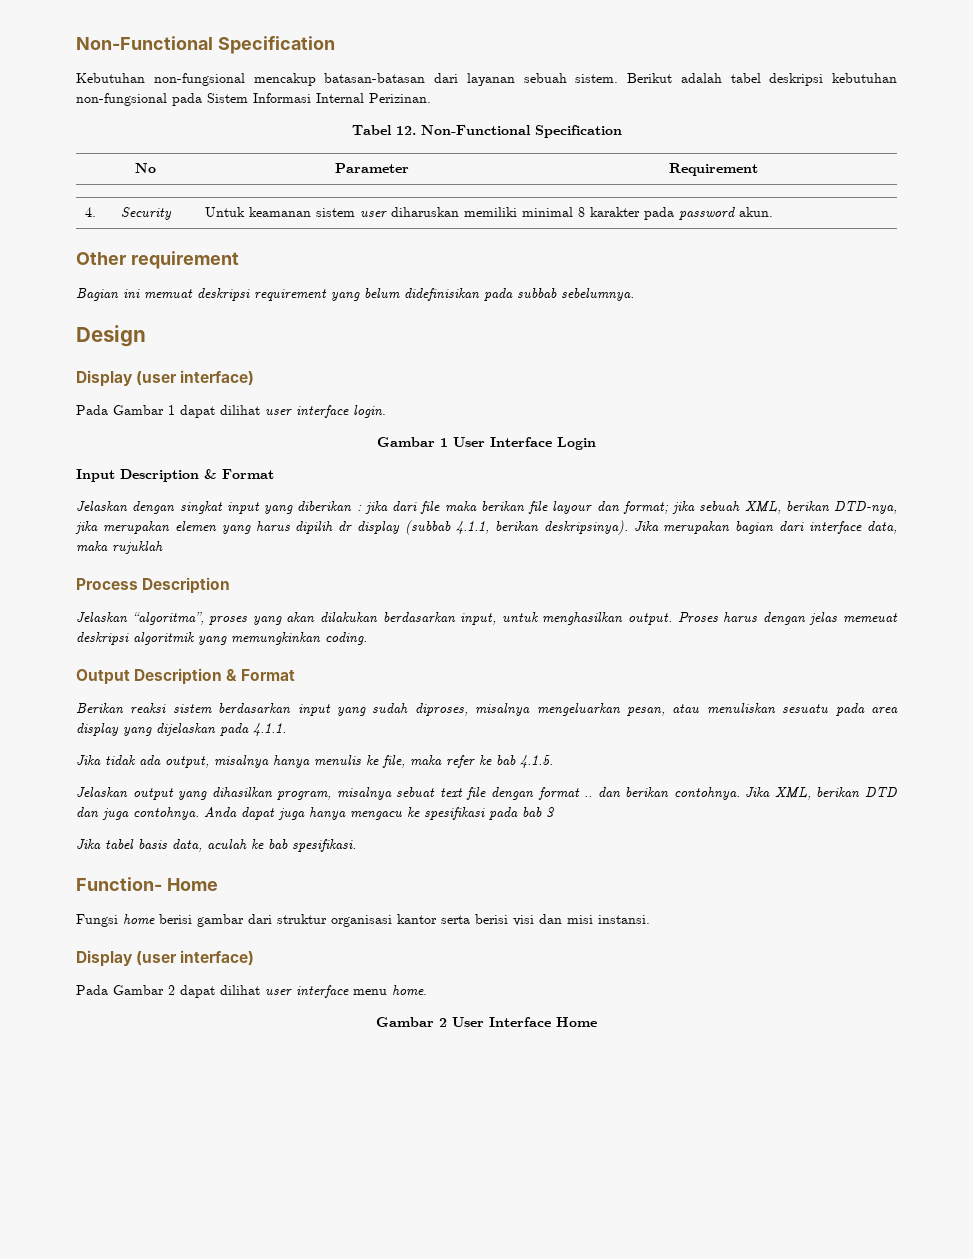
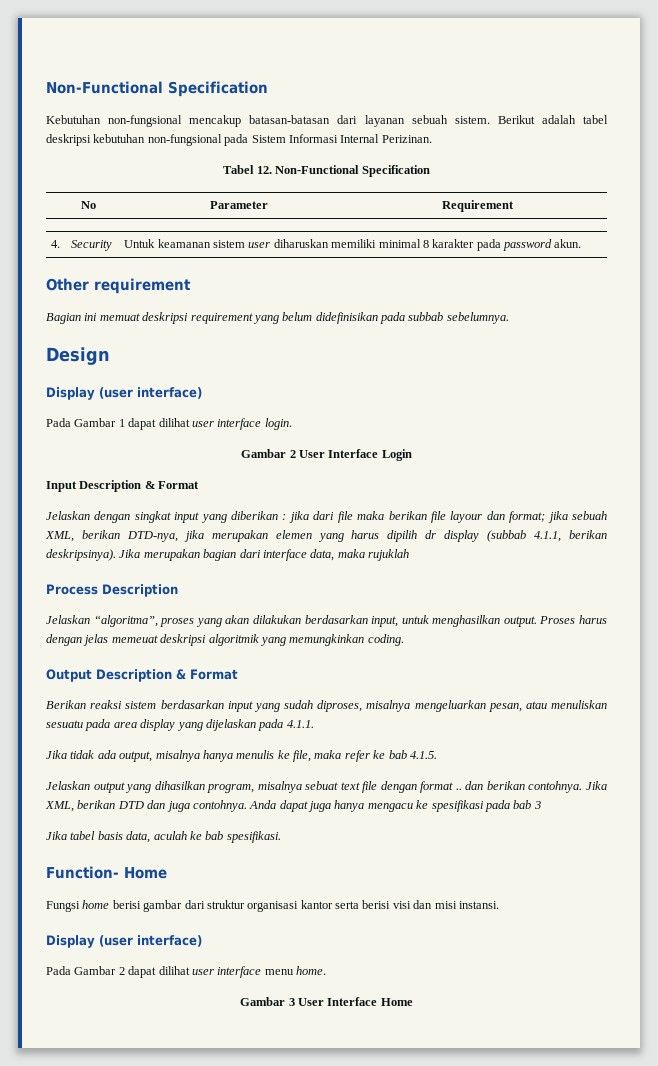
[440,438,448,447] 1 -> [289,450,296,458] 2
[439,1018,447,1027] 2 -> [288,998,295,1006] 3

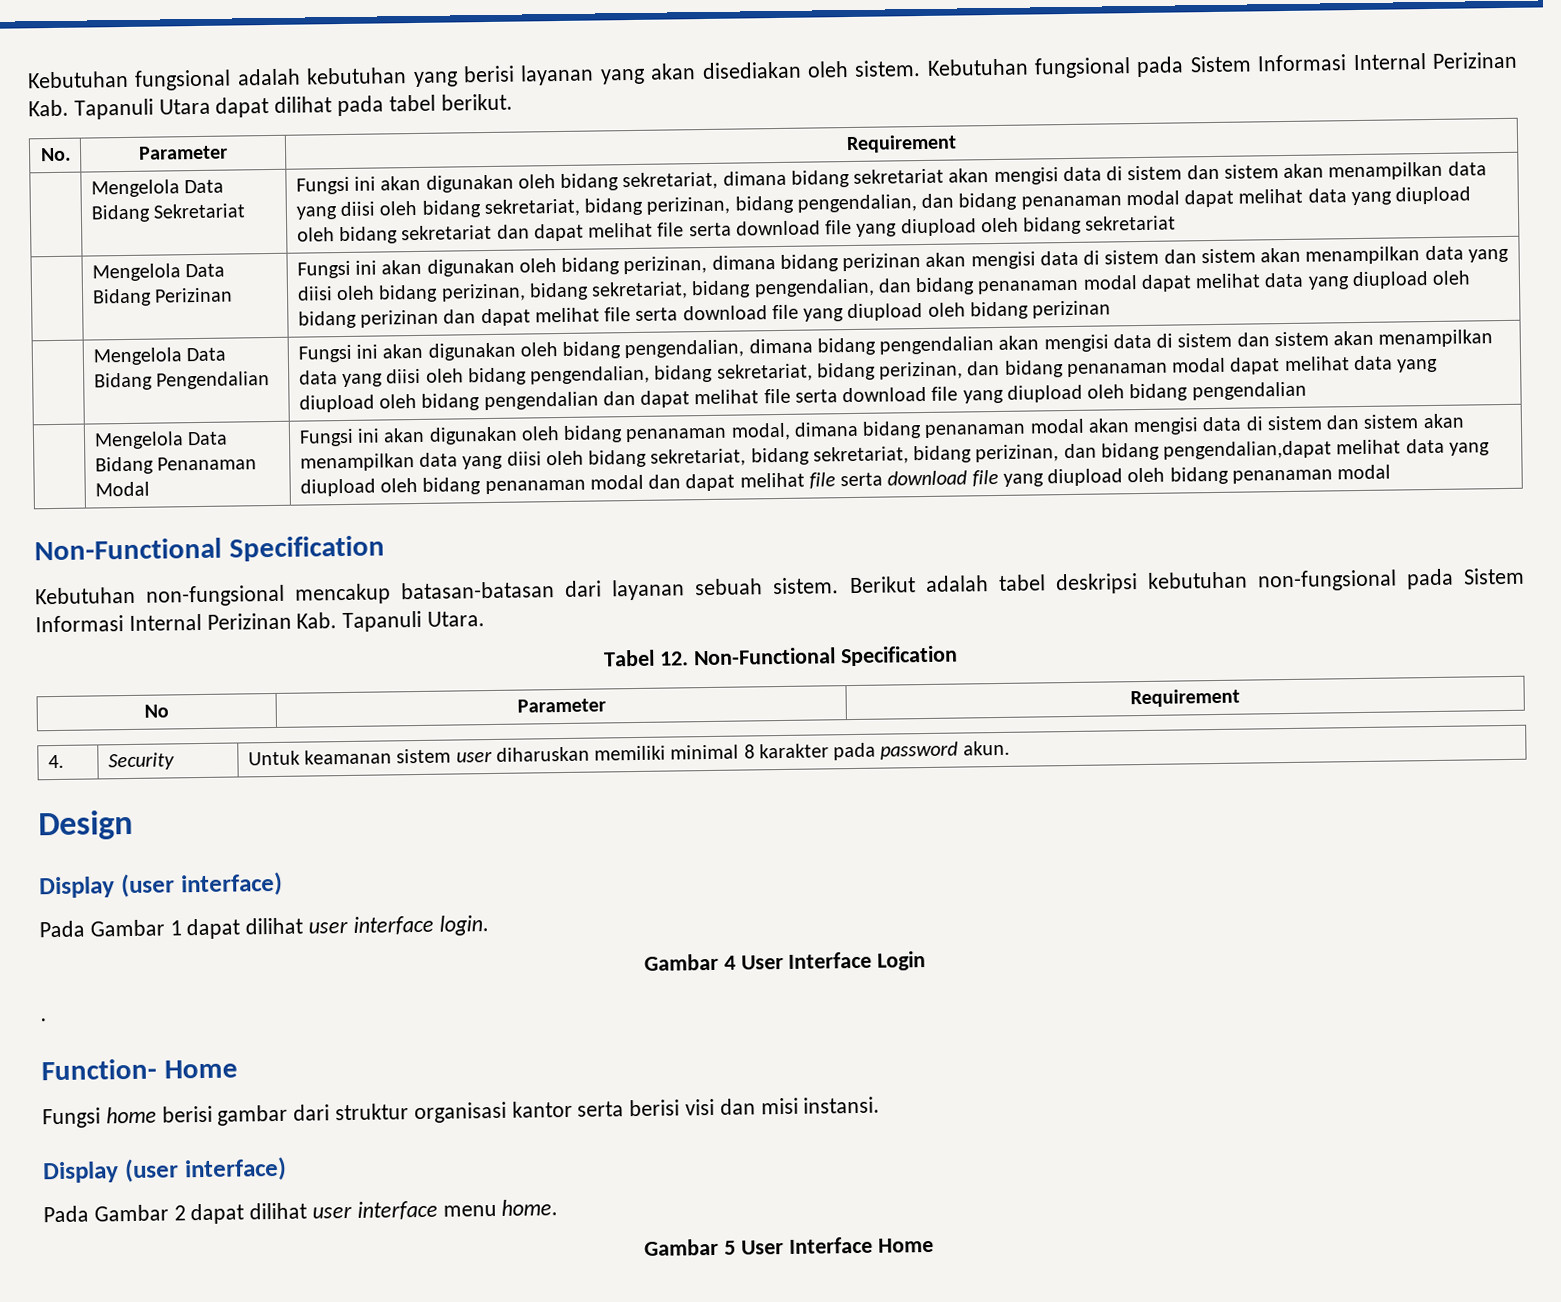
(46, 87) none -> [27,51,1519,91] [28,93,513,120] [39,147,71,162] [138,145,228,160] [846,134,957,154] [90,179,224,198] [90,203,245,223] [295,161,1487,195] [295,186,1472,220] [296,215,1177,245] [91,263,225,282] [91,287,233,307] [296,245,1509,279] [296,270,1472,303] [297,300,1112,329] [92,347,226,366] [93,371,270,391] [297,329,1494,363] [298,355,1439,388] [298,381,1307,413] [93,431,228,450] [94,456,257,475] [94,481,150,497] [298,413,1464,447] [299,438,1490,472] [299,464,1392,497] Kebutuhan fungsional adalah kebutuhan yang berisi layanan yang akan disediakan oleh sistem. Kebutuhan fungsional pada Sistem Informasi Internal Perizinan Kab. Tapanuli Utara dapat dilihat pada tabel berikut. // No. | Parameter | Requirement // | Mengelola Data Bidang Sekretariat | Fungsi ini akan digunakan oleh bidang sekretariat, dimana bidang sekretariat akan mengisi data di sistem dan sistem akan menampilkan data yang diisi oleh bidang sekretariat, bidang perizinan, bidang pengendalian, dan bidang penanaman modal dapat melihat data yang diupload oleh bidang sekretariat dan dapat melihat file serta download file yang diupload oleh bidang sekretariat // | Mengelola Data Bidang Perizinan | Fungsi ini akan digunakan oleh bidang perizinan, dimana bidang perizinan akan mengisi data di sistem dan sistem akan menampilkan data yang diisi oleh bidang perizinan, bidang sekretariat, bidang pengendalian, dan bidang penanaman modal dapat melihat data yang diupload oleh bidang perizinan dan dapat melihat file serta download file yang diupload oleh bidang perizinan // | Mengelola Data Bidang Pengendalian | Fungsi ini akan digunakan oleh bidang pengendalian, dimana bidang pengendalian akan mengisi data di sistem dan sistem akan menampilkan data yang diisi oleh bidang pengendalian, bidang sekretariat, bidang perizinan, dan bidang penanaman modal dapat melihat data yang diupload oleh bidang pengendalian dan dapat melihat file serta download file yang diupload oleh bidang pengendalian // | Mengelola Data Bidang Penanaman Modal | Fungsi ini akan digunakan oleh bidang penanaman modal, dimana bidang penanaman modal akan mengisi data di sistem dan sistem akan menampilkan data yang diisi oleh bidang sekretariat, bidang sekretariat, bidang perizinan, dan bidang pengendalian,dapat melihat data yang diupload oleh bidang penanaman modal dan dapat melihat file serta download file yang diupload oleh bidang penanaman modal //
[381,135,432,143] Perizinan. -> [206,610,486,633] Perizinan Kab. Tapanuli Utara.
[46,278,191,294] [46,312,509,324] // Other requirement // Bagian ini memuat deskripsi requirement yang belum didefinisikan pada subbab sebelumnya. -> (1010, 748) none
[289,450,296,458] 2 -> [723,955,736,970] 4
[46,480,200,492] [46,511,608,523] [45,530,607,542] [46,549,409,561] [46,584,178,597] [46,615,607,627] [46,634,404,646] [46,669,238,682] [46,700,608,712] [46,719,314,731] [46,750,437,762] [46,781,608,793] [45,800,541,812] [46,831,281,843] Input Description & Format // Jelaskan dengan singkat input yang diberikan : jika dari file maka berikan file layour dan format; jika sebuah XML, berikan DTD-nya, jika merupakan elemen yang harus dipilih dr display (subbab 4.1.1, berikan deskripsinya). Jika merupakan bagian dari interface data, maka rujuklah // Process Description // Jelaskan “algoritma”, proses yang akan dilakukan berdasarkan input, untuk menghasilkan output. Proses harus dengan jelas memeuat deskripsi algoritmik yang memungkinkan coding. // Output Description & Format // Berikan reaksi sistem berdasarkan input yang sudah diproses, misalnya mengeluarkan pesan, atau menuliskan sesuatu pada area display yang dijelaskan pada 4.1.1. // Jika tidak ada output, misalnya hanya menulis ke file, maka refer ke bab 4.1.5. // Jelaskan output yang dihasilkan program, misalnya sebuat text file dengan format .. dan berikan contohnya. Jika XML, berikan DTD dan juga contohnya. Anda dapat juga hanya mengacu ke spesifikasi pada bab 3 // Jika tabel basis data, aculah ke bab spesifikasi. -> [40,1018,48,1022] .
[288,998,295,1006] 3 -> [724,1240,737,1255] 5

